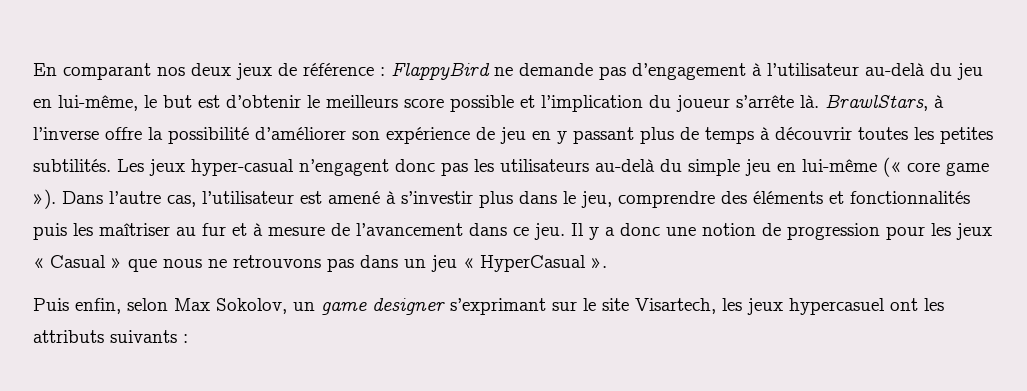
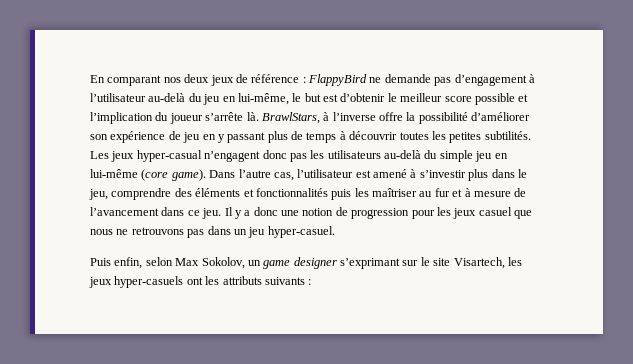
[326,95,398,108] meilleurs -> [400,93,443,102] meilleur
[883,157,989,177] [33,189,56,209] (« core game »). -> [141,169,206,181] (core game).
[33,255,122,268] « Casual » -> [478,207,512,216] casuel
[463,255,607,272] « HyperCasual ». -> [267,226,335,238] hyper-casuel.
[789,298,885,315] hypercasuel -> [114,276,184,288] hyper-casuels

